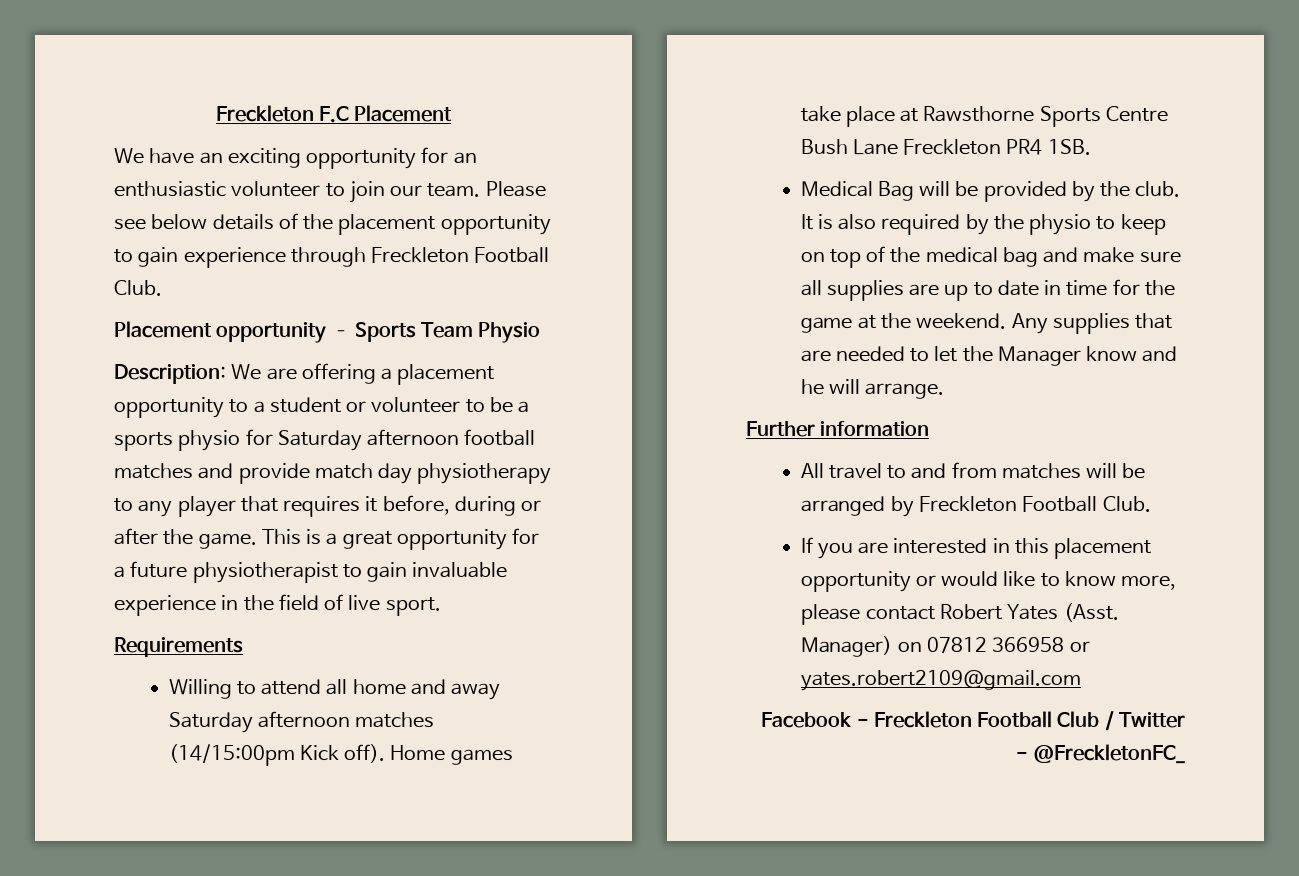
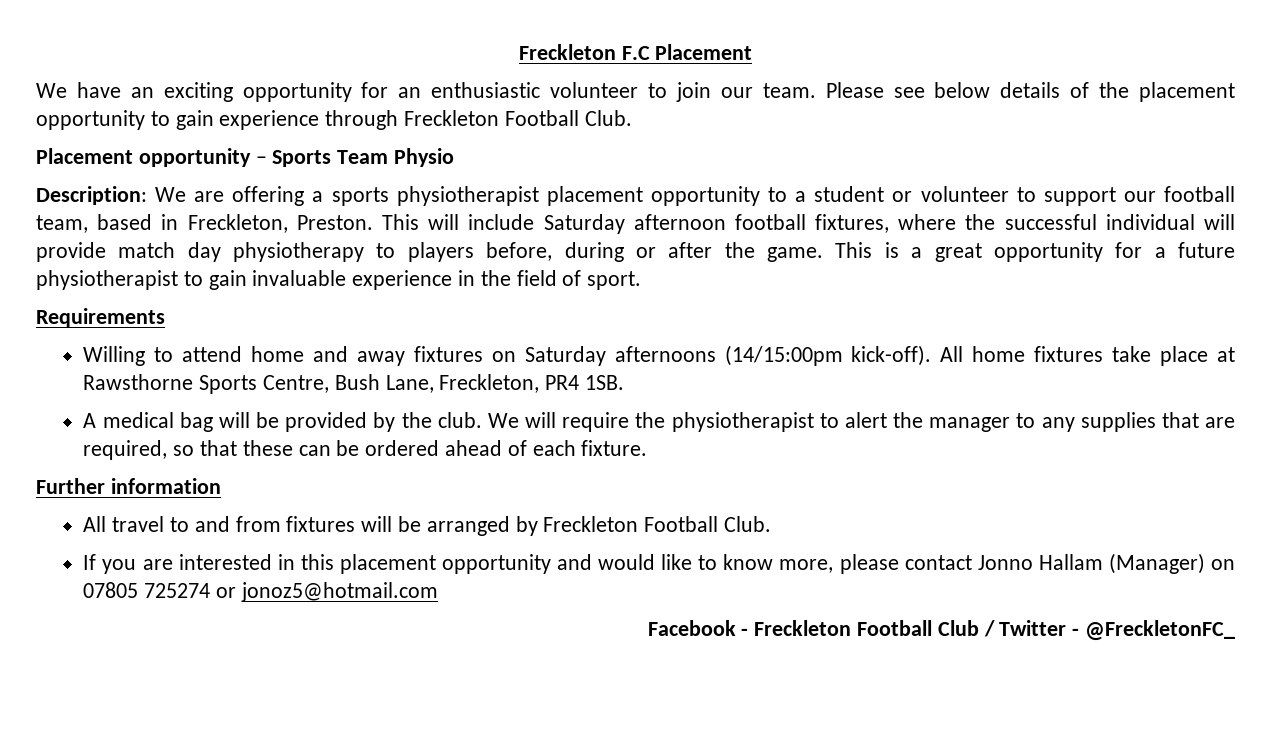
(393, 374) none -> [331,186,539,206] sports physiotherapist
[489,397,530,413] [114,429,536,451] [114,463,234,479] be a sports physio for Saturday afternoon football matches and -> [1043,186,1235,206] [36,214,1235,234] support our football team, based in Freckleton, Preston. This will include Saturday afternoon football fixtures, where the successful individual will
[138,496,378,517] any player that requires it -> [407,242,474,262] players
[348,595,381,611] live -> (582, 278) none
[326,679,348,695] all -> (243, 354) none
[168,711,435,733] [168,744,513,766] Saturday afternoon matches (14/15:00pm Kick off). Home games -> [413,345,1104,366] fixtures on Saturday afternoons (14/15:00pm kick-off). All home fixtures
[1105,106,1168,122] [800,139,1002,155] Centre Bush Lane Freckleton -> [262,374,540,393] Centre, Bush Lane, Freckleton,
[800,181,914,201] Medical Bag -> [83,412,213,432] A medical bag
[800,214,1166,235] [800,246,1181,268] [800,279,1175,301] [800,313,1173,334] [800,346,1178,366] [800,379,945,399] It is also required by the physio to keep on top of the medical bag and make sure all supplies are up to date in time for the game at the weekend. Any supplies that are needed to let the Manager know and he will arrange. -> [487,412,1236,432] [83,440,648,460] We will require the physiotherapist to alert the manager to any supplies that are required, so that these can be ordered ahead of each fixture.
[1001,463,1081,479] matches -> [286,516,356,532] fixtures
[915,575,936,586] or -> [557,554,593,570] and
[940,603,1119,622] [800,636,1090,657] [800,670,1081,691] Robert Yates (Asst. Manager) on 07812 366958 or yates.robert2109@gmail.com -> [977,553,1235,574] [83,582,438,602] Jonno Hallam (Manager) on 07805 725274 or jonoz5@hotmail.com

